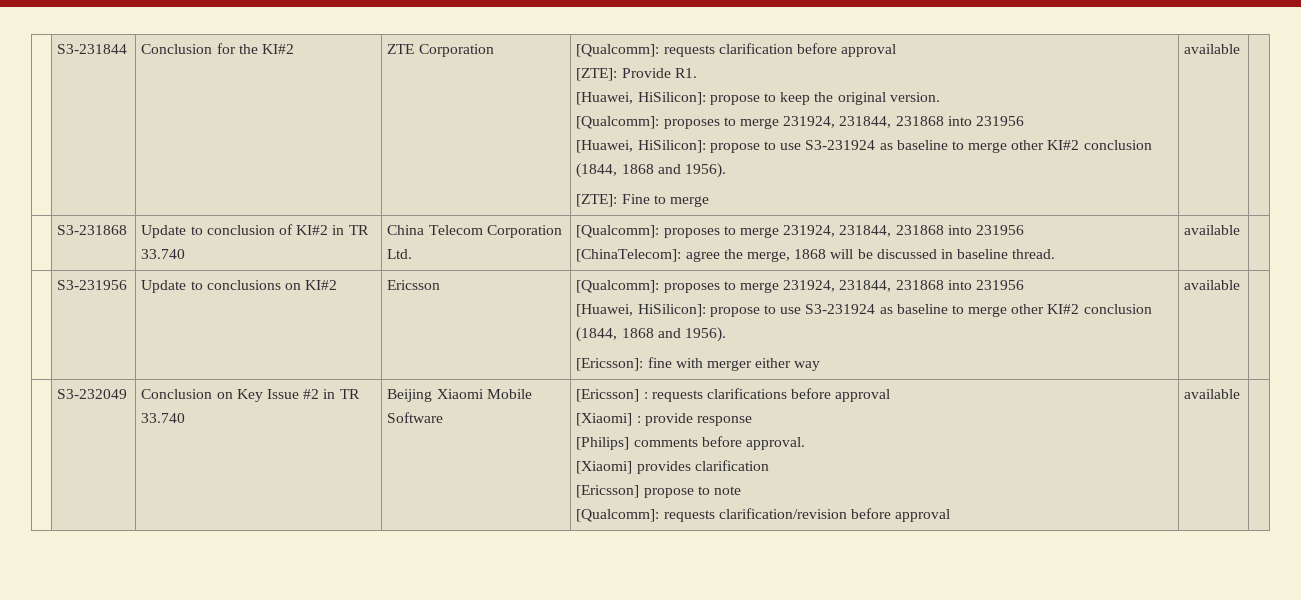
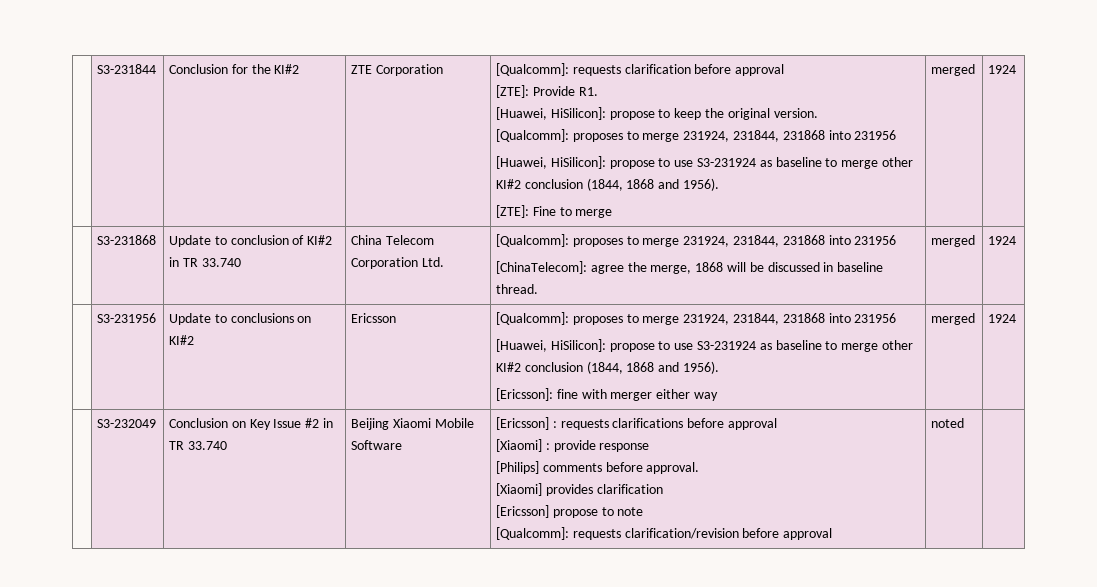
[1184,44,1241,54] available | -> [931,64,976,76] [988,65,1017,74] merged | 1924
[1184,225,1241,235] available | -> [931,235,976,247] [988,236,1017,245] merged | 1924
[1184,280,1241,290] available | -> [931,313,976,325] [988,314,1017,323] merged | 1924
[1184,389,1241,399] available -> [931,418,965,428] noted

